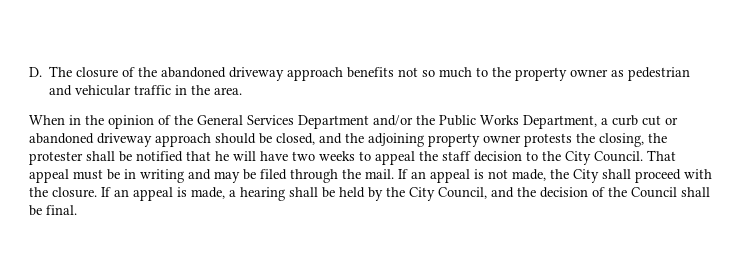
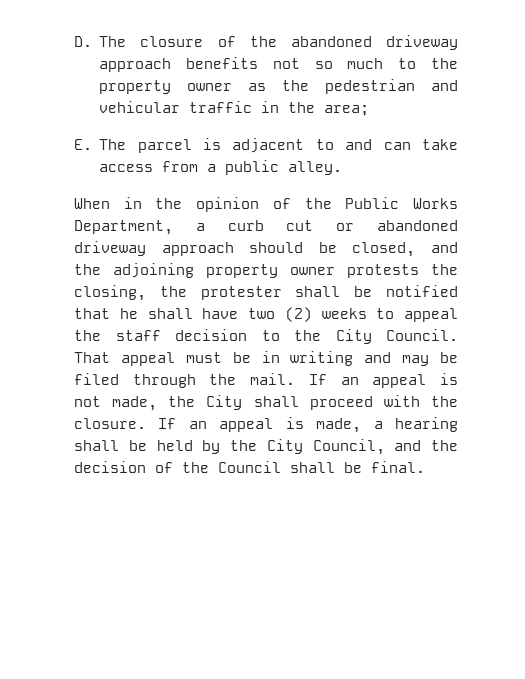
(625, 73) none -> [282,80,310,91] the
[214,87,243,95] area. -> [324,105,370,116] [74,138,459,153] [99,160,343,175] area; // E. The parcel is adjacent to and can take access from a public alley.
[197,115,435,129] General Services Department and/or the -> (332, 203) none
[233,151,256,161] will -> [147,308,193,319] shall
(315, 156) none -> [284,307,312,322] (2)

